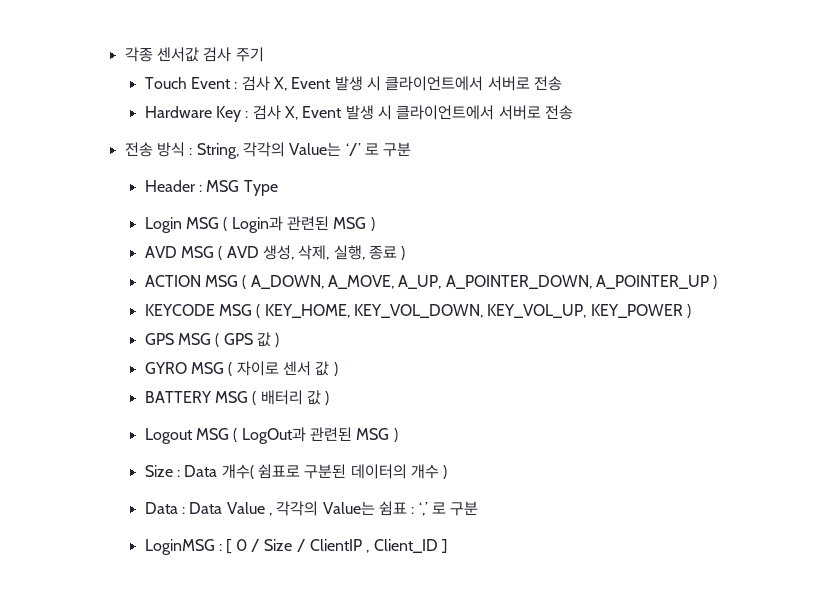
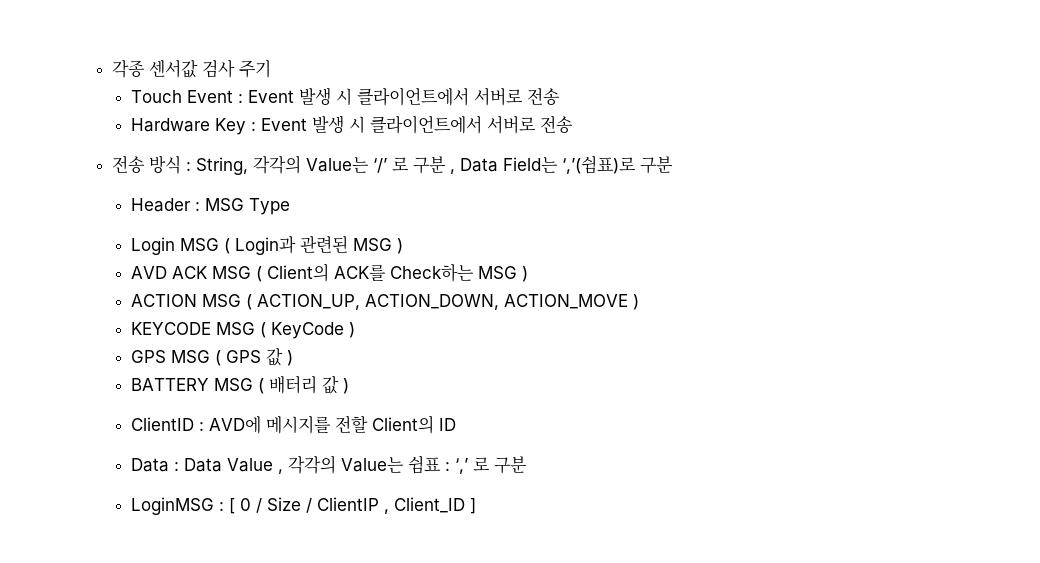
[241,76,287,91] 검사 X, -> (244, 98) none
[252,105,299,120] 검사 X, -> (257, 126) none
(412, 149) none -> [449,155,673,174] , Data Field는 ‘,’(쉼표)로 구분
[181,245,397,260] MSG ( AVD 생성, 삭제, 실행, 종료 -> [172,263,518,282] ACK MSG ( Client의 ACK를 Check하는 MSG
[250,275,709,289] A_DOWN, A_MOVE, A_UP, A_POINTER_DOWN, A_POINTER_UP -> [257,294,629,310] ACTION_UP, ACTION_DOWN, ACTION_MOVE
[264,304,683,318] KEY_HOME, KEY_VOL_DOWN, KEY_VOL_UP, KEY_POWER -> [271,322,345,339] KeyCode
[144,361,338,376] // GYRO MSG ( 자이로 센서 값 ) -> (294, 358) none
[144,427,398,444] [144,464,448,479] Logout MSG ( LogOut과 관련된 MSG ) // Size : Data 개수( 쉼표로 구분된 데이터의 개수 ) -> [131,415,457,434] ClientID : AVD에 메시지를 전할 Client의 ID

